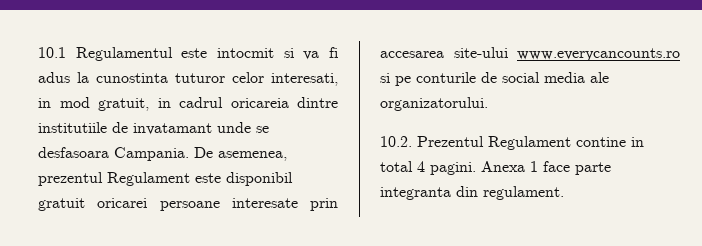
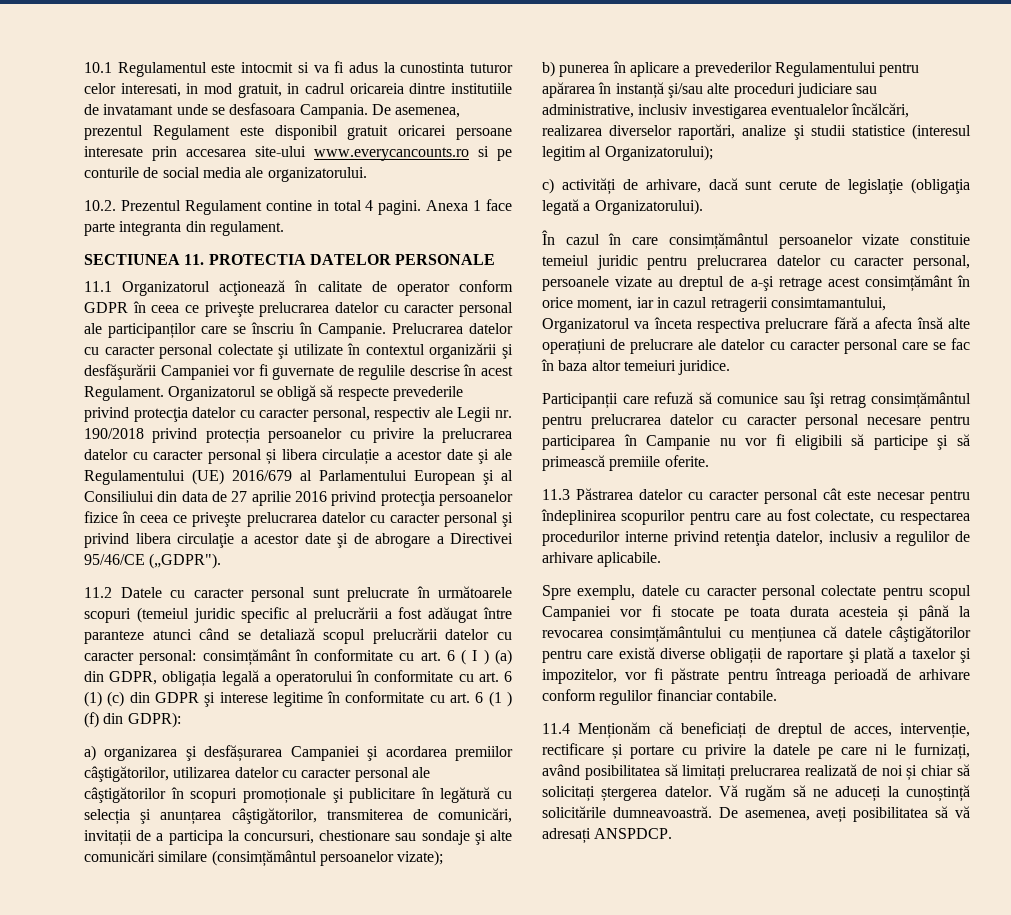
(564, 193) none -> [84,254,496,265] [84,280,513,296] [84,301,513,317] [84,322,513,339] [84,343,513,359] [84,364,513,380] [84,385,463,401] [84,407,512,422] [84,428,512,444] [84,449,513,465] [84,469,513,485] [84,491,513,506] [84,511,514,527] [84,533,513,548] [84,553,222,569] [84,586,512,602] [84,607,512,623] [84,628,512,644] [84,649,512,666] [84,670,512,687] [84,691,513,707] [84,712,181,728] [84,745,514,762] [84,766,430,782] [84,787,512,804] [84,808,513,825] [84,830,512,846] [84,850,444,867] [542,61,920,77] [542,82,878,99] [542,103,910,119] [542,124,971,140] [542,145,713,161] [542,178,970,195] [542,199,703,215] [542,230,970,250] [542,255,970,270] [542,275,970,292] [542,297,886,312] [542,317,970,333] [542,338,970,355] [541,359,731,375] [542,392,971,409] [542,414,970,429] [542,434,970,450] [542,455,709,471] [542,488,970,504] [541,509,970,525] [542,531,970,546] [542,552,662,567] [542,585,971,600] [542,605,971,622] [542,626,971,643] [542,647,972,664] [542,668,970,684] [542,689,777,705] [542,722,970,739] [542,743,970,760] [542,764,971,781] [542,785,970,802] [542,806,970,823] [542,828,673,844] // SECTIUNEA 11. PROTECTIA DATELOR PERSONALE // 11.1 Organizatorul acţionează în calitate de operator conform GDPR în ceea ce priveşte prelucrarea datelor cu caracter personal ale participanților care se înscriu în Campanie. Prelucrarea datelor cu caracter personal colectate şi utilizate în contextul organizării şi desfăşurării Campaniei vor fi guvernate de regulile descrise în acest Regulament. Organizatorul se obligă să respecte prevederile privind protecţia datelor cu caracter personal, respectiv ale Legii nr. 190/2018 privind protecția persoanelor cu privire la prelucrarea datelor cu caracter personal și libera circulație a acestor date şi ale Regulamentului (UE) 2016/679 al Parlamentului European şi al Consiliului din data de 27 aprilie 2016 privind protecţia persoanelor fizice în ceea ce priveşte prelucrarea datelor cu caracter personal şi privind libera circulaţie a acestor date şi de abrogare a Directivei 95/46/CE („GDPR"). // 11.2 Datele cu caracter personal sunt prelucrate în următoarele scopuri (temeiul juridic specific al prelucrării a fost adăugat între paranteze atunci când se detaliază scopul prelucrării datelor cu caracter personal: consimțământ în conformitate cu art. 6 ( I ) (a) din GDPR, obligația legală a operatorului în conformitate cu art. 6 (1) (c) din GDPR şi interese legitime în conformitate cu art. 6 (1 ) (f) din GDPR): // a) organizarea şi desfășurarea Campaniei şi acordarea premiilor câştigătorilor, utilizarea datelor cu caracter personal ale câştigătorilor în scopuri promoționale şi publicitare în legătură cu selecția şi anunțarea câştigătorilor, transmiterea de comunicări, invitații de a participa la concursuri, chestionare sau sondaje şi alte comunicări similare (consimțământul persoanelor vizate); // b) punerea în aplicare a prevederilor Regulamentului pentru apărarea în instanță şi/sau alte proceduri judiciare sau administrative, inclusiv investigarea eventualelor încălcări, realizarea diverselor raportări, analize şi studii statistice (interesul legitim al Organizatorului); // c) activități de arhivare, dacă sunt cerute de legislaţie (obligaţia legată a Organizatorului). // În cazul în care consimțământul persoanelor vizate constituie temeiul juridic pentru prelucrarea datelor cu caracter personal, persoanele vizate au dreptul de a-şi retrage acest consimțământ în orice moment, iar in cazul retragerii consimtamantului, Organizatorul va înceta respectiva prelucrare fără a afecta însă alte operațiuni de prelucrare ale datelor cu caracter personal care se fac în baza altor temeiuri juridice. // Participanții care refuză să comunice sau îşi retrag consimțământul pentru prelucrarea datelor cu caracter personal necesare pentru participarea în Campanie nu vor fi eligibili să participe şi să primească premiile oferite. // 11.3 Păstrarea datelor cu caracter personal cât este necesar pentru îndeplinirea scopurilor pentru care au fost colectate, cu respectarea procedurilor interne privind retenţia datelor, inclusiv a regulilor de arhivare aplicabile. // Spre exemplu, datele cu caracter personal colectate pentru scopul Campaniei vor fi stocate pe toata durata acesteia și până la revocarea consimțământului cu mențiunea că datele câştigătorilor pentru care există diverse obligații de raportare şi plată a taxelor şi impozitelor, vor fi păstrate pentru întreaga perioadă de arhivare conform regulilor financiar contabile. // 11.4 Menționăm că beneficiați de dreptul de acces, intervenție, rectificare și portare cu privire la datele pe care ni le furnizați, având posibilitatea să limitați prelucrarea realizată de noi și chiar să solicitați ștergerea datelor. Vă rugăm să ne aduceți la cunoștință solicitările dumneavoastră. De asemenea, aveți posibilitatea să vă adresați ANSPDCP.

